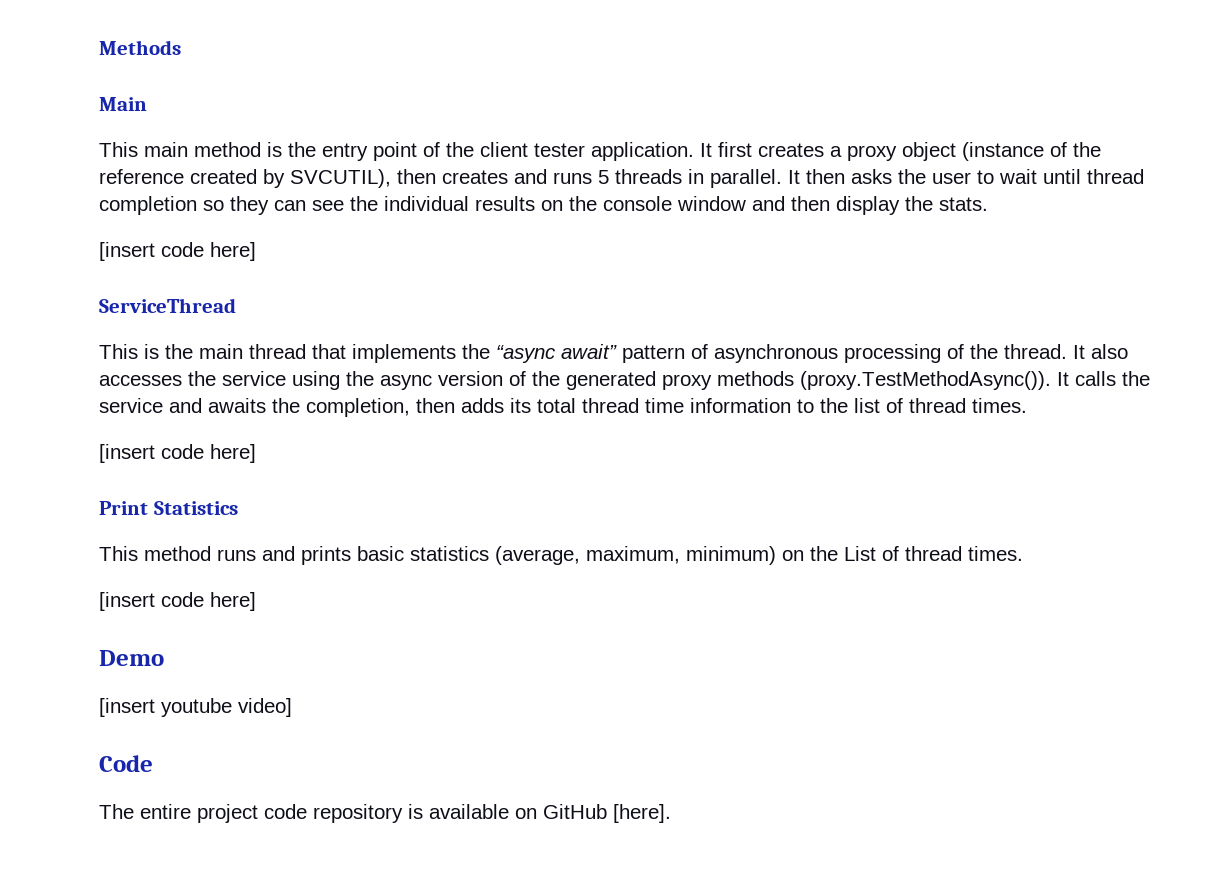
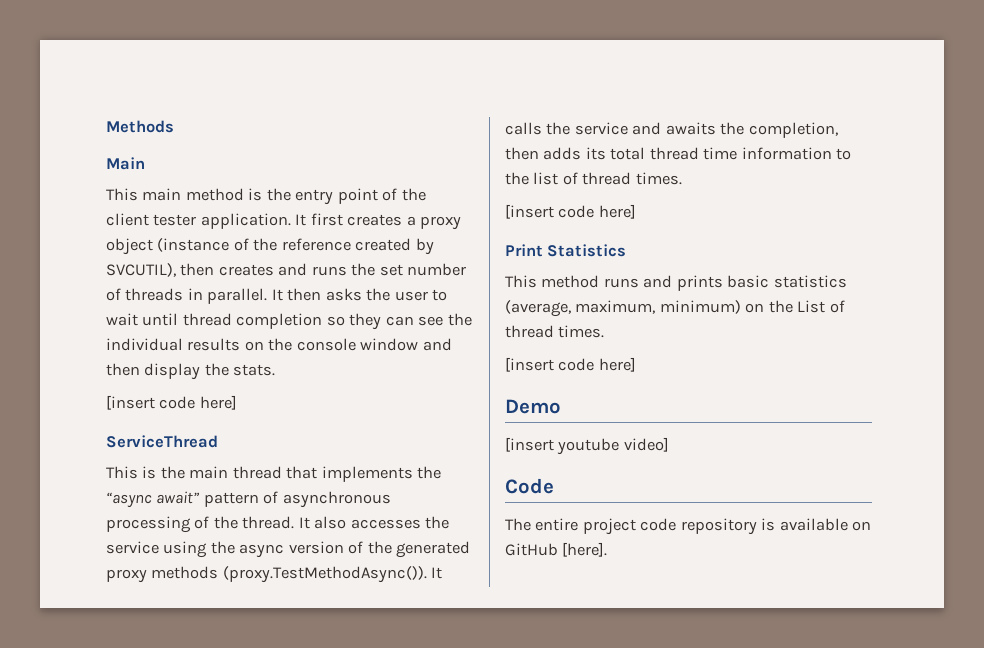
[598,170,609,184] 5 -> [351,263,467,276] [106,288,121,301] the set number of

